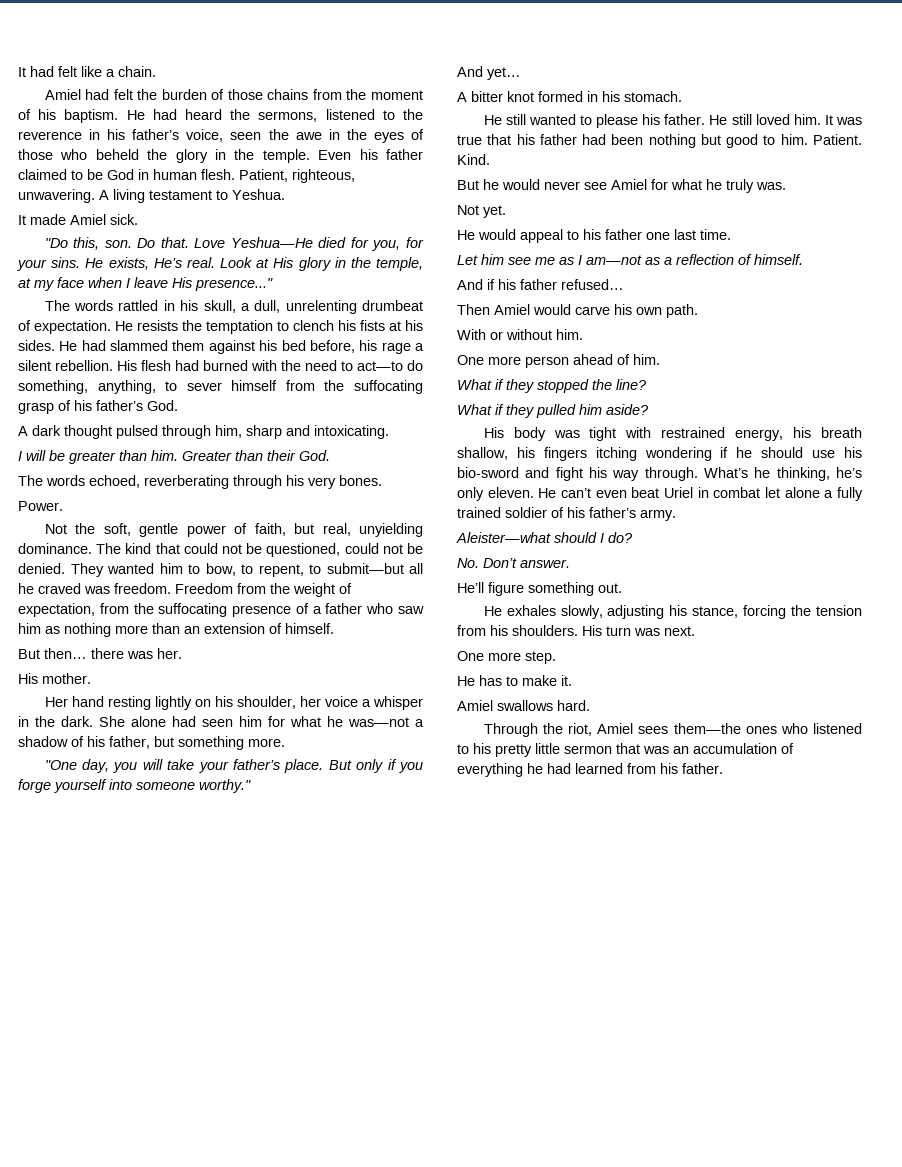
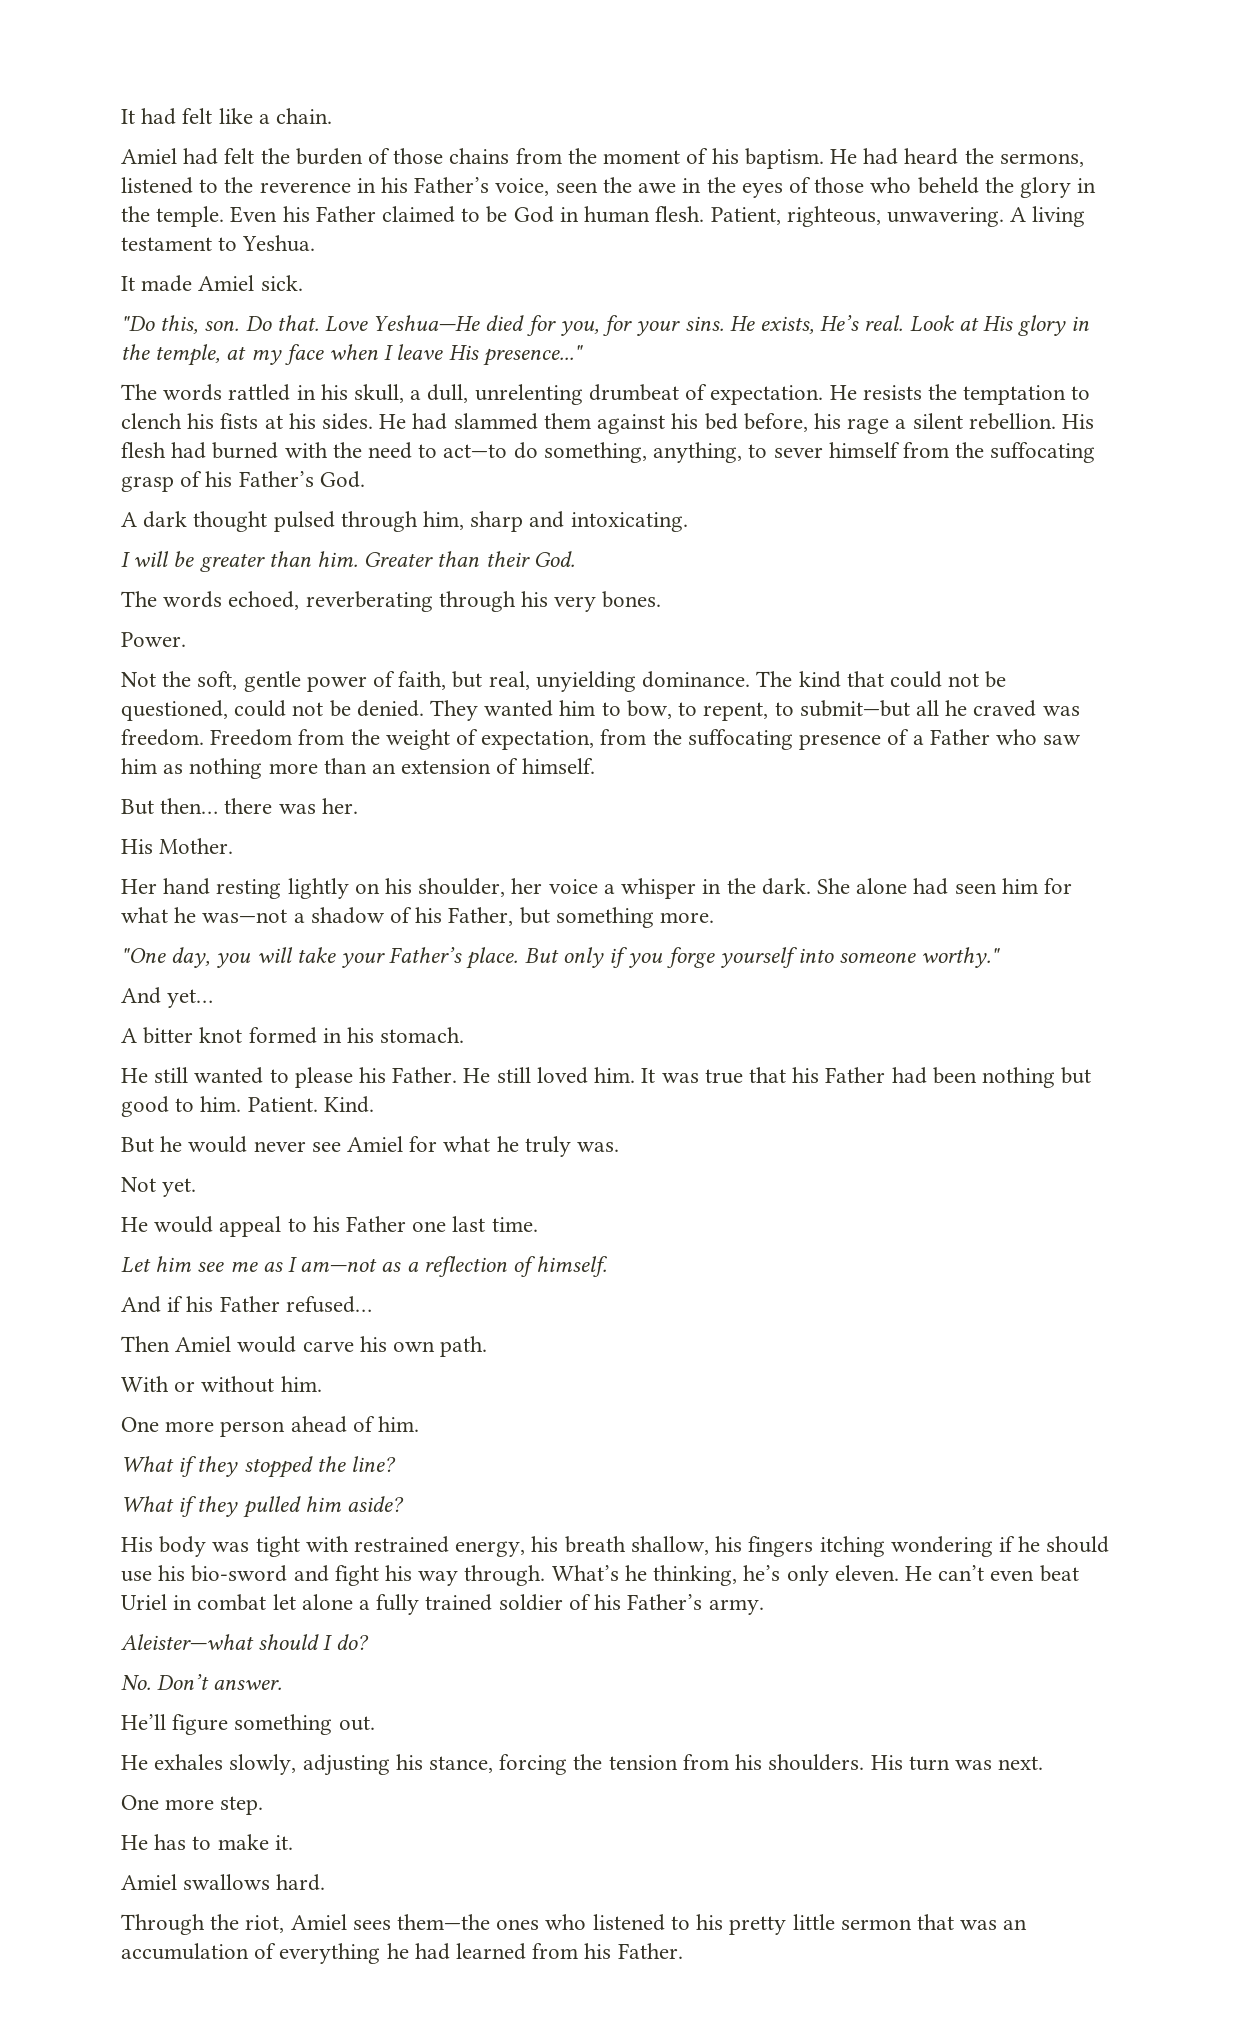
[132,129,180,140] father’s -> [414,177,490,193] Father’s
[386,149,423,160] father -> [315,206,376,222] Father
[96,400,143,411] father’s -> [238,471,314,487] Father’s
[325,603,363,614] father -> [929,729,990,745] Father
[42,673,91,684] mother. -> [159,838,234,854] Mother.
[109,736,150,749] father, -> [448,907,514,926] Father,
[233,759,281,770] father’s -> [389,947,463,963] Father’s
[664,114,706,125] father. -> [392,1067,458,1083] Father.
[539,134,577,145] father -> [825,1067,886,1083] Father
[605,229,642,240] father -> [346,1216,407,1232] Father
[520,279,557,290] father -> [219,1296,280,1312] Father
[589,507,636,518] father’s -> [627,1594,703,1610] Father’s
[682,763,723,774] father. -> [617,1943,683,1959] Father.

